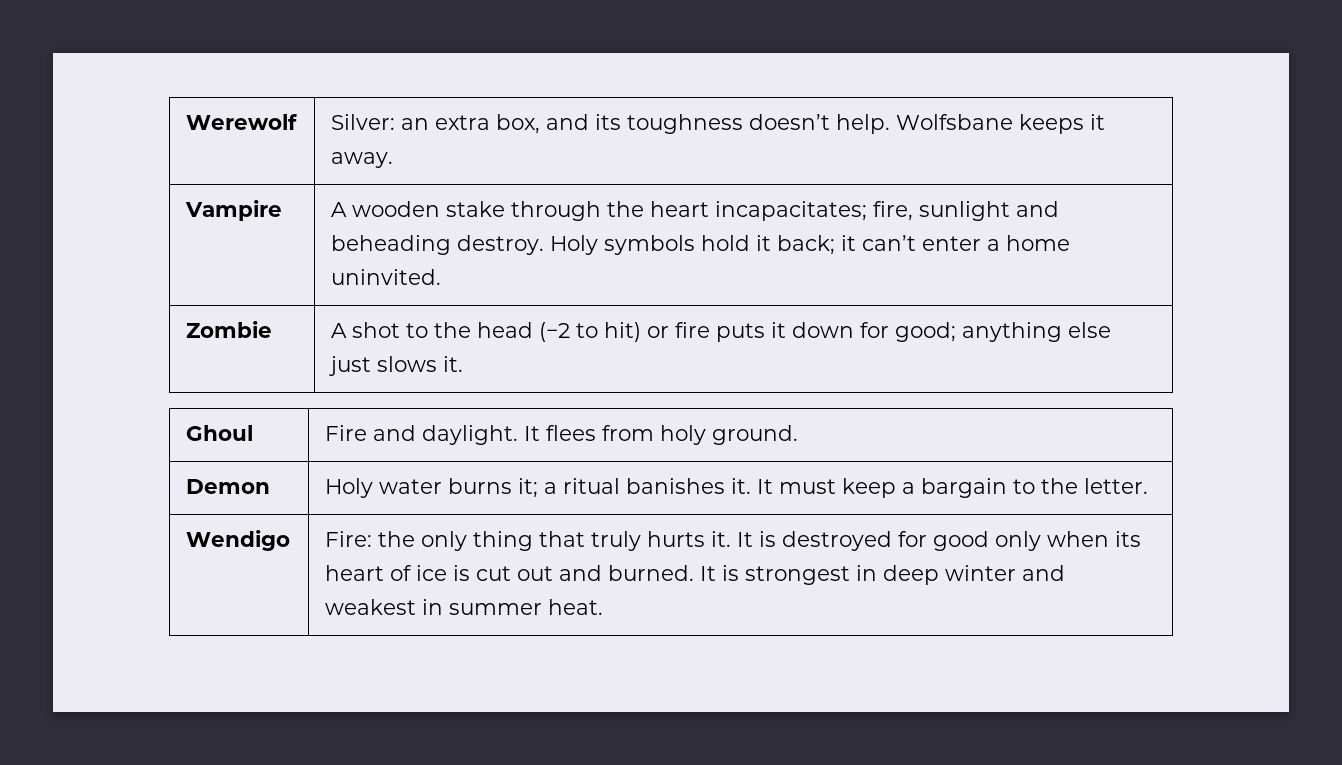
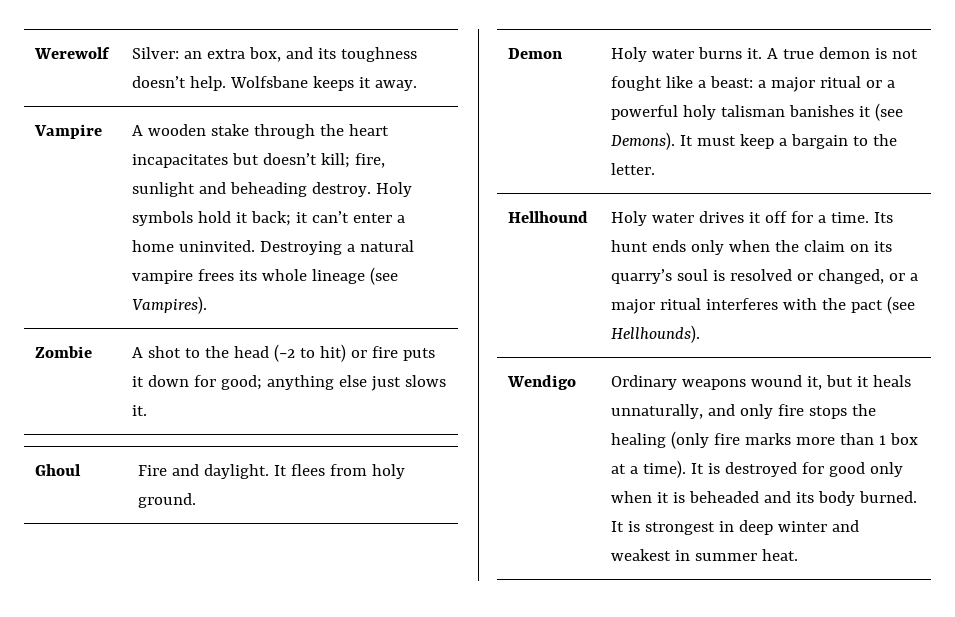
[715,201,868,221] incapacitates; -> [132,153,351,168] incapacitates but doesn’t kill;
(442, 277) none -> [260,240,415,255] [132,267,399,285] [132,296,208,314] Destroying a natural vampire frees its whole lineage (see Vampires).
[518,478,752,498] it; a ritual banishes it. -> [747,47,919,59] [611,76,896,92] [611,103,904,121] [611,132,676,150] it. A true demon is not fought like a beast: a major ritual or a powerful holy talisman banishes it (see Demons).
[186,530,291,551] [325,531,732,551] Wendigo | Fire: the only thing that truly hurts it. -> [508,211,589,223] [611,211,894,226] [611,240,893,255] [611,269,919,284] [611,296,916,314] [611,325,701,343] [507,375,577,390] [611,375,912,390] [611,404,877,419] [611,431,919,449] [611,460,687,478] Hellhound | Holy water drives it off for a time. Its hunt ends only when the claim on its quarry’s soul is resolved or changed, or a major ritual interferes with the pact (see Hellhounds). // Wendigo | Ordinary weapons wound it, but it heals unnaturally, and only fire stops the healing (only fire marks more than 1 box at a time).
[1115,531,1142,547] [325,565,603,581] its heart of ice is cut out and -> [657,491,856,506] it is beheaded and its body

